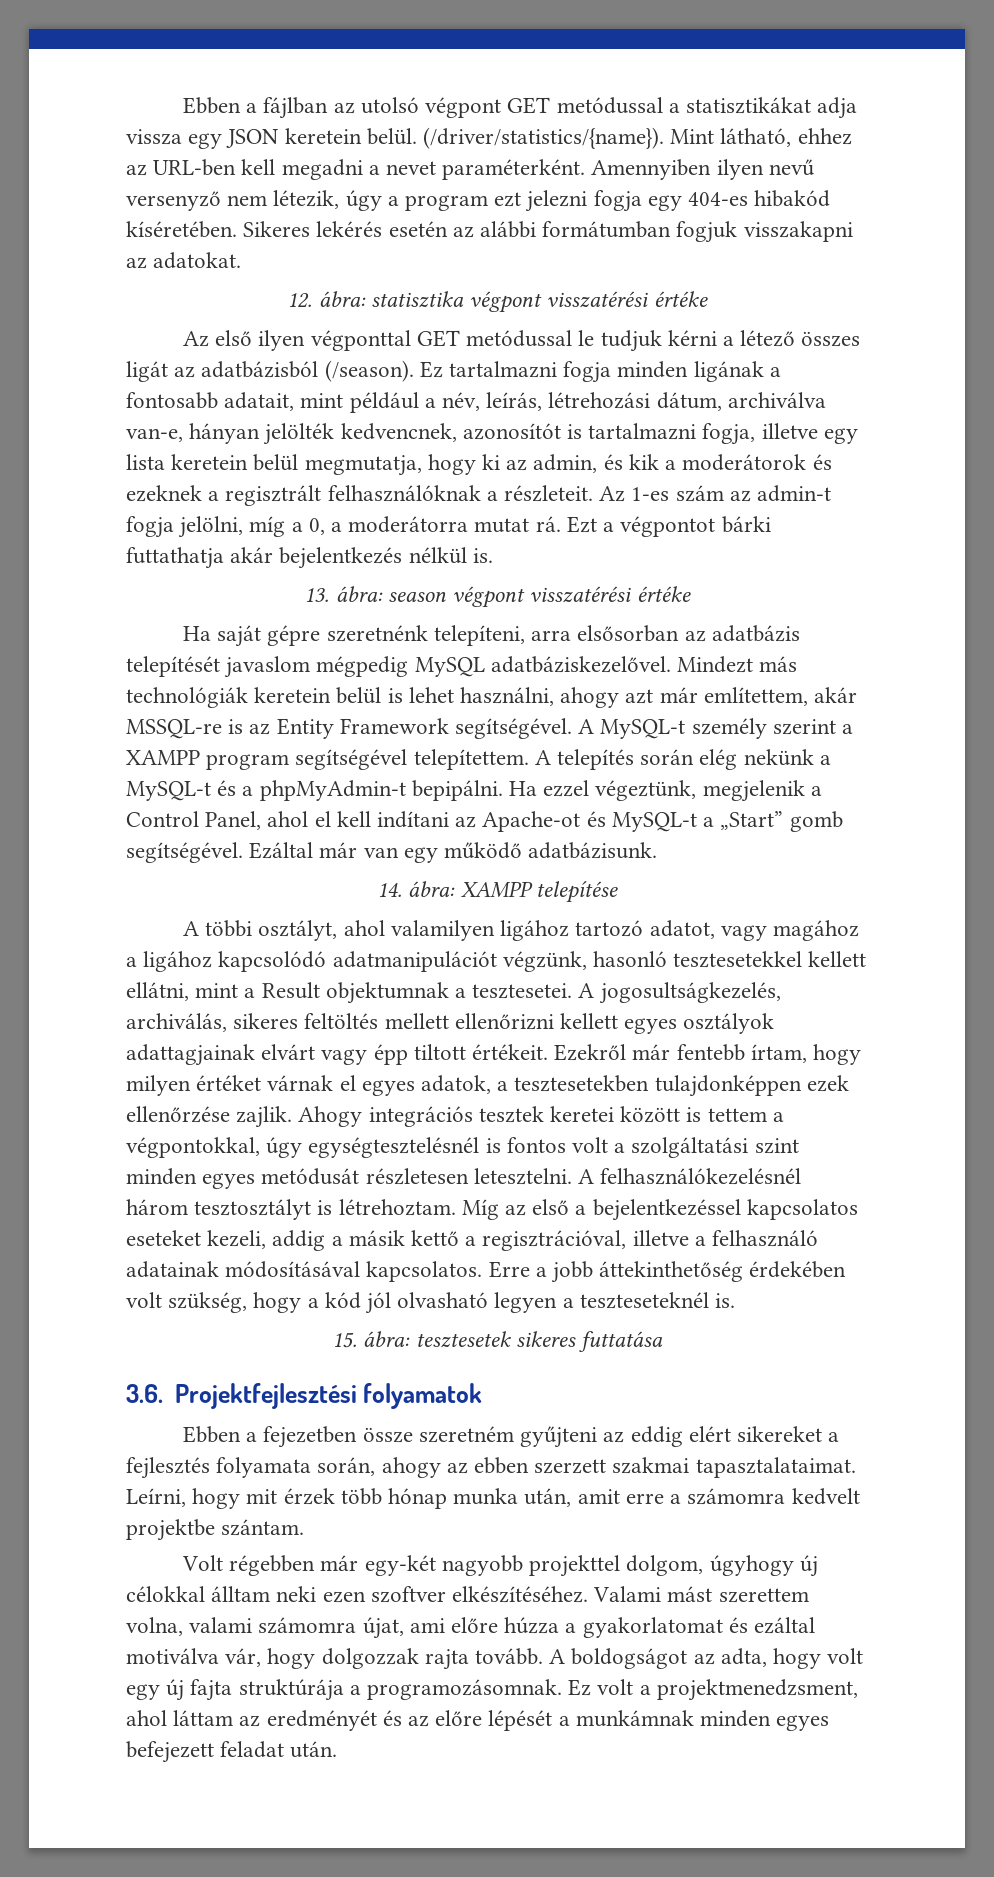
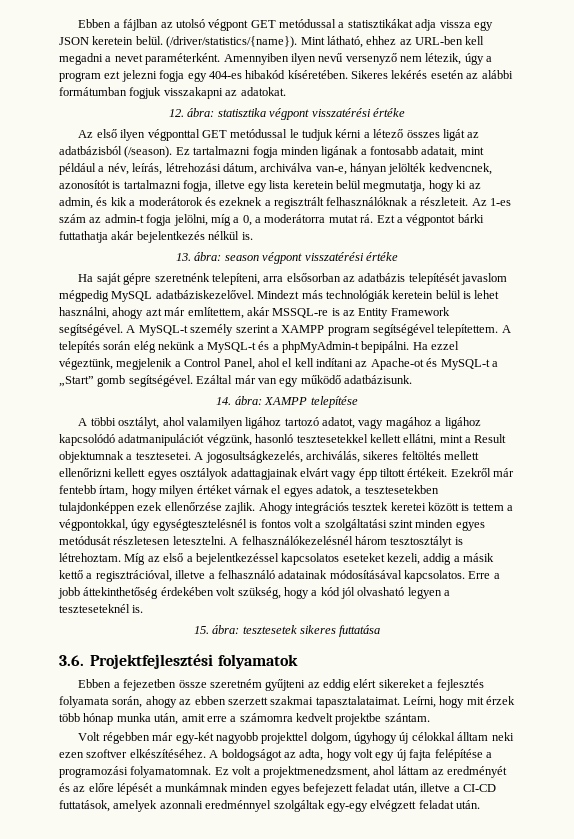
[593,1586,809,1603] [126,1617,816,1639] [126,1648,544,1670] Valami mást szerettem volna, valami számomra újat, ami előre húzza a gyakorlatomat és ezáltal motiválva vár, hogy dolgozzak rajta tovább. -> (206, 753) none
[238,1679,563,1701] struktúrája a programozásomnak. -> [434,749,492,761] [59,766,212,778] felépítése a programozási folyamatomnak.
(285, 1749) none -> [392,783,496,795] [59,800,454,812] után, illetve a CI-CD futtatások, amelyek azonnali eredménnyel szolgáltak egy-egy elvégzett feladat

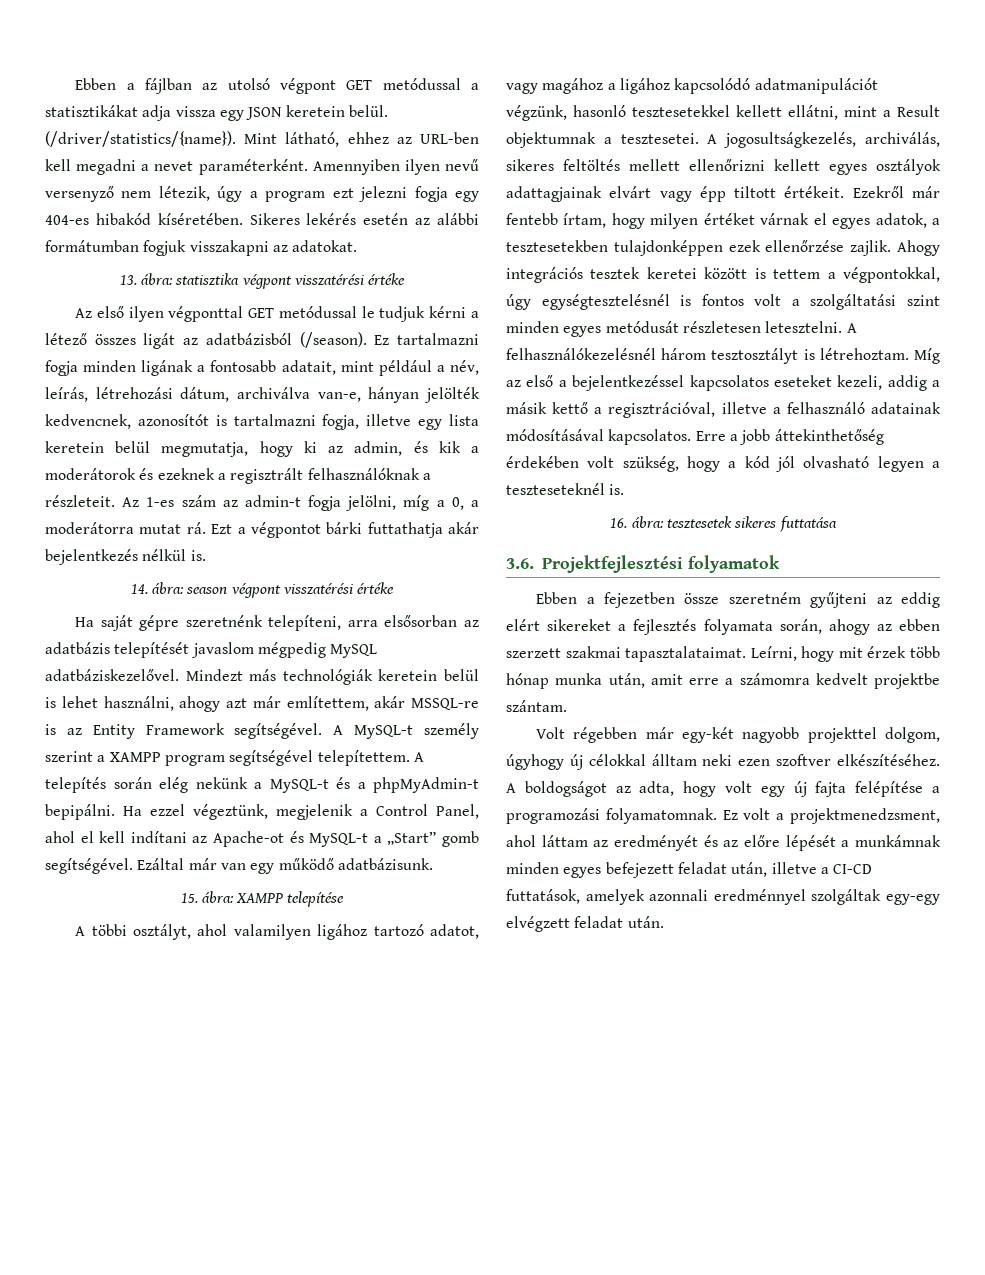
[169,109,185,117] 12. -> [119,275,137,285] 13.
[176,253,192,261] 13. -> [130,584,148,594] 14.
[216,397,232,405] 14. -> [180,893,198,903] 15.
[193,626,209,634] 15. -> [610,518,628,528] 16.

